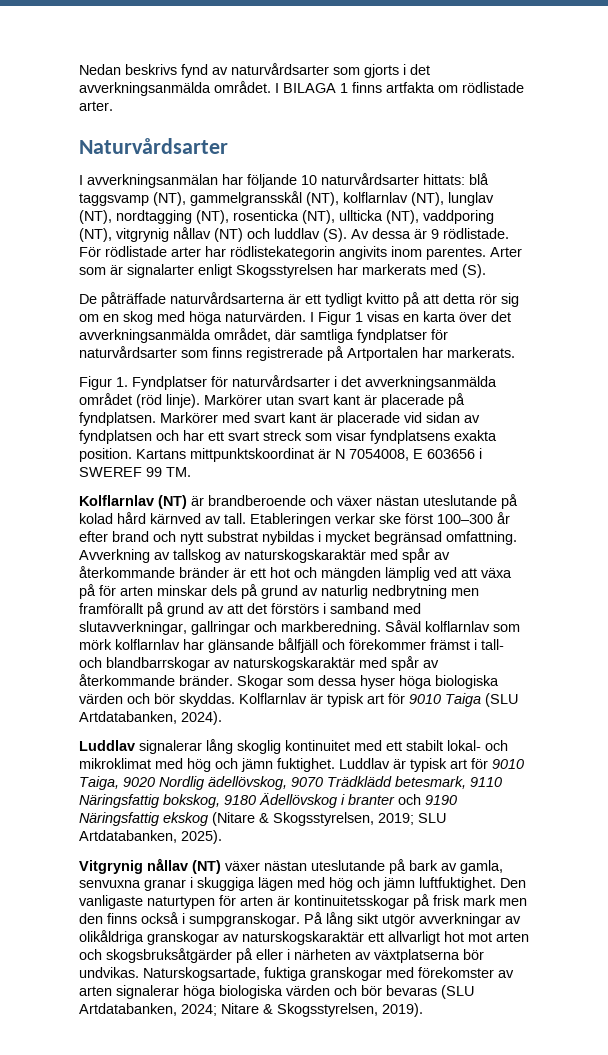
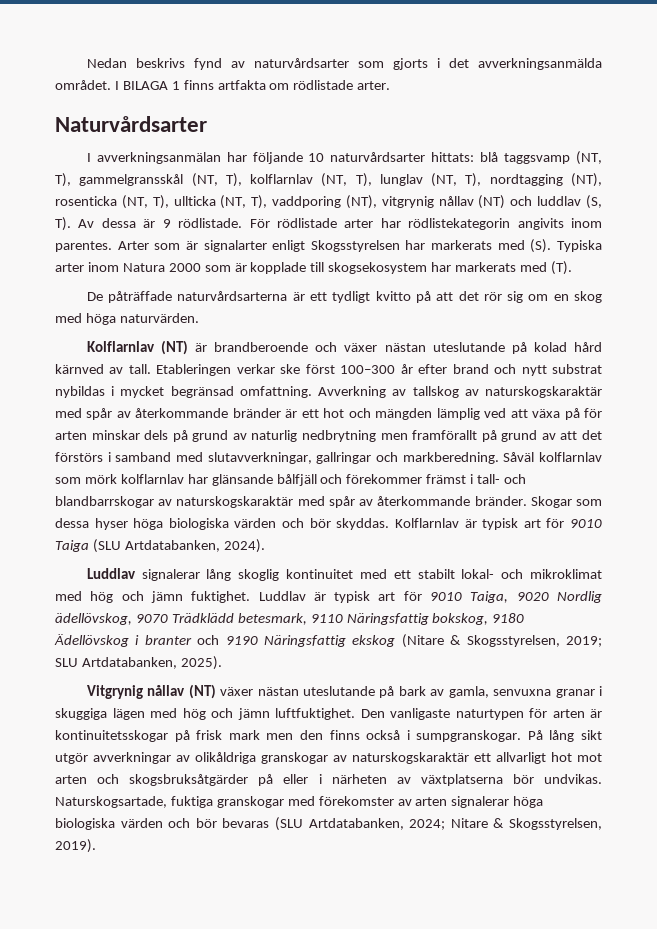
[153,191,494,206] [79,210,419,224] (NT), gammelgransskål (NT), kolflarnlav (NT), lunglav (NT), nordtagging (NT), rosenticka (NT), ullticka (NT), -> [576,151,602,165] [55,173,602,187] [55,195,268,209] (NT, T), gammelgransskål (NT, T), kolflarnlav (NT, T), lunglav (NT, T), nordtagging (NT), rosenticka (NT, T), ullticka (NT, T),
[323,228,347,242] (S). -> [586,195,603,209] [55,217,71,231] (S, T).
(486, 271) none -> [556,240,602,252] [55,261,572,275] Typiska arter inom Natura 2000 som är kopplade till skogsekosystem har markerats med (T).
[443,293,476,304] detta -> [458,291,479,301] det
[310,311,511,325] [79,328,448,343] [79,346,515,361] [79,375,497,390] [79,393,465,408] [79,412,480,426] [79,430,497,444] [79,448,482,462] [79,467,191,477] I Figur 1 visas en karta över det avverkningsanmälda området, där samtliga fyndplatser för naturvårdsarter som finns registrerade på Artportalen har markerats. // Figur 1. Fyndplatser för naturvårdsarter i det avverkningsanmälda området (röd linje). Markörer utan svart kant är placerade på fyndplatsen. Markörer med svart kant är placerade vid sidan av fyndplatsen och har ett svart streck som visar fyndplatsens exakta position. Kartans mittpunktskoordinat är N 7054008, E 603656 i SWEREF 99 TM. -> (199, 318) none

